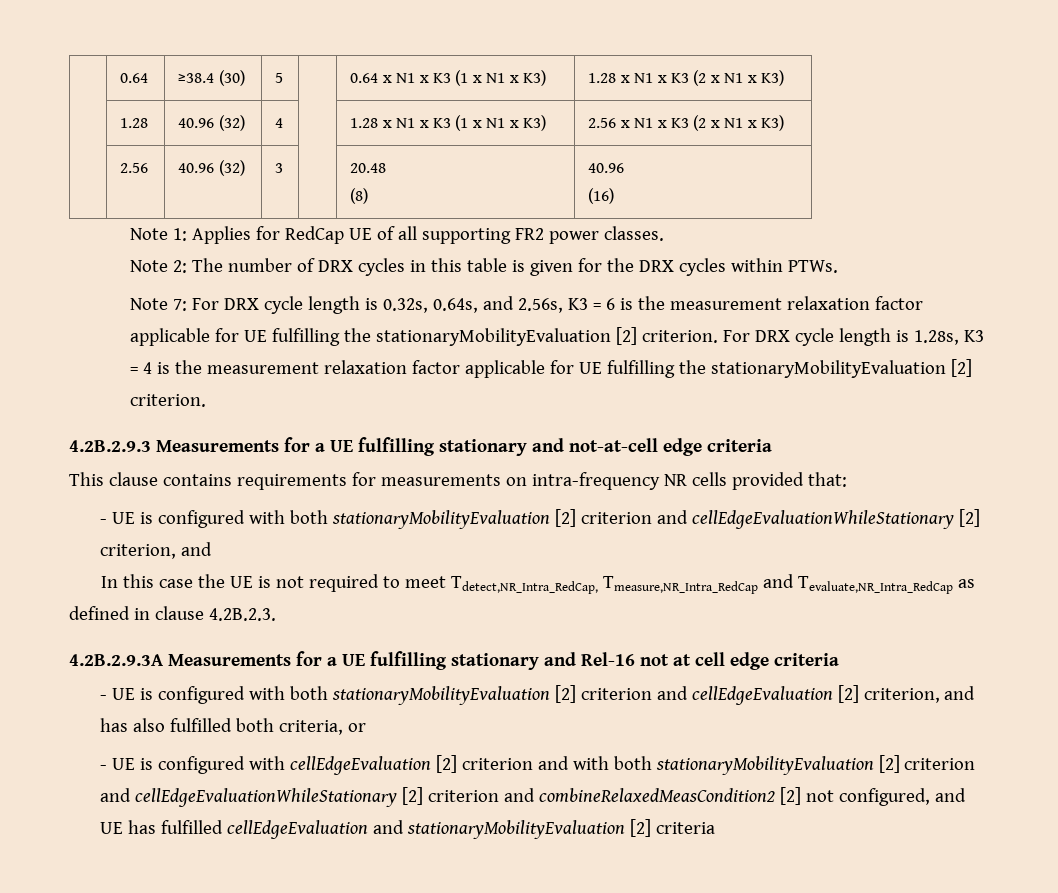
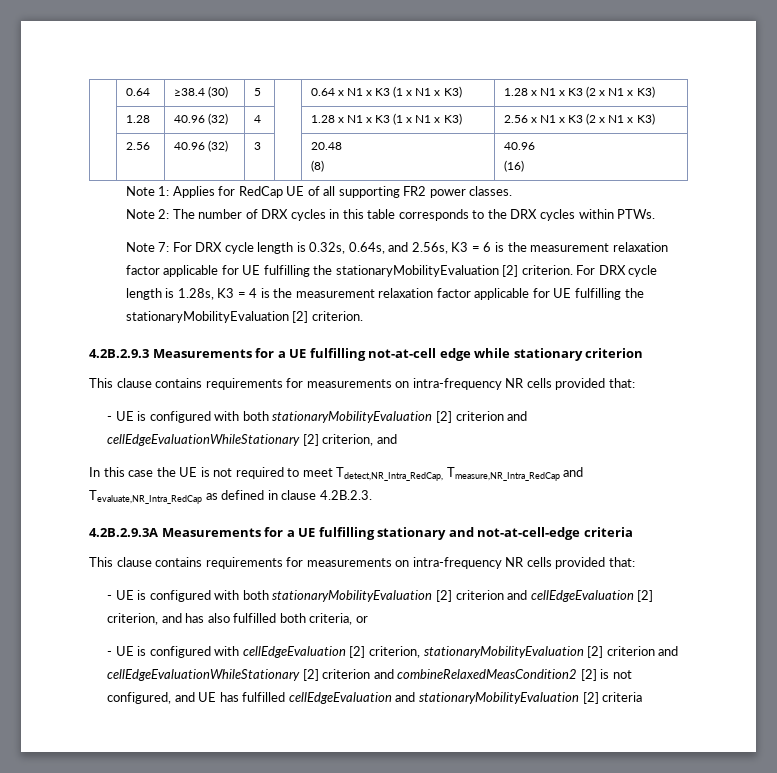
[512,258,603,276] is given for -> [398,209,485,221] corresponds to
[439,438,772,456] stationary and not-at-cell edge criteria -> [368,348,644,361] not-at-cell edge while stationary criterion
[581,652,839,670] Rel-16 not at cell edge criteria -> [477,527,633,540] [89,557,635,569] not-at-cell-edge criteria // This clause contains requirements for measurements on intra-frequency NR cells provided that:
[461,756,652,770] criterion and with both -> [368,646,420,658] criterion,
(801, 796) none -> [600,669,610,679] is

